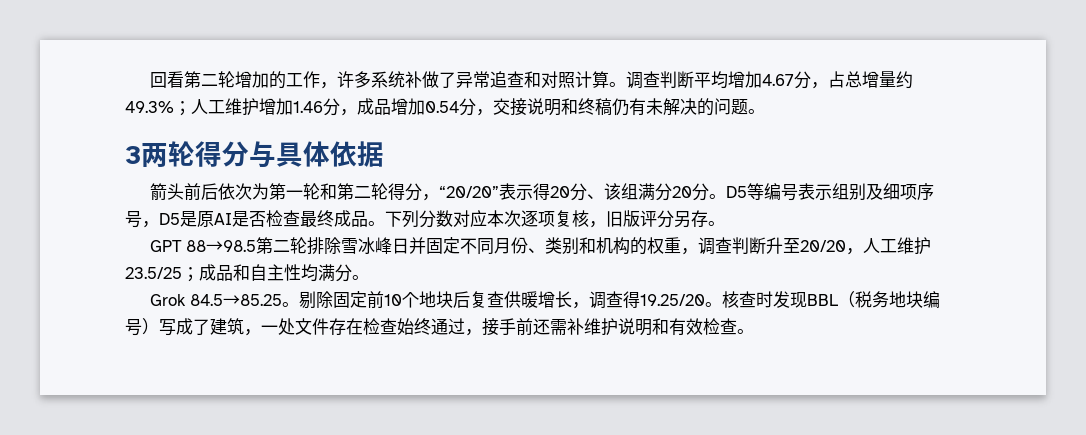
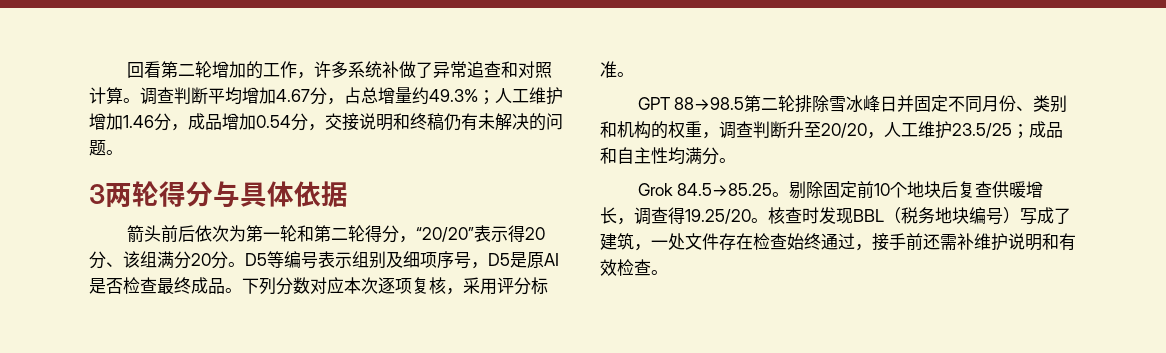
[606,210,708,228] 旧版评分另存 -> [463,277,548,295] [600,61,617,78] 采用评分标准

